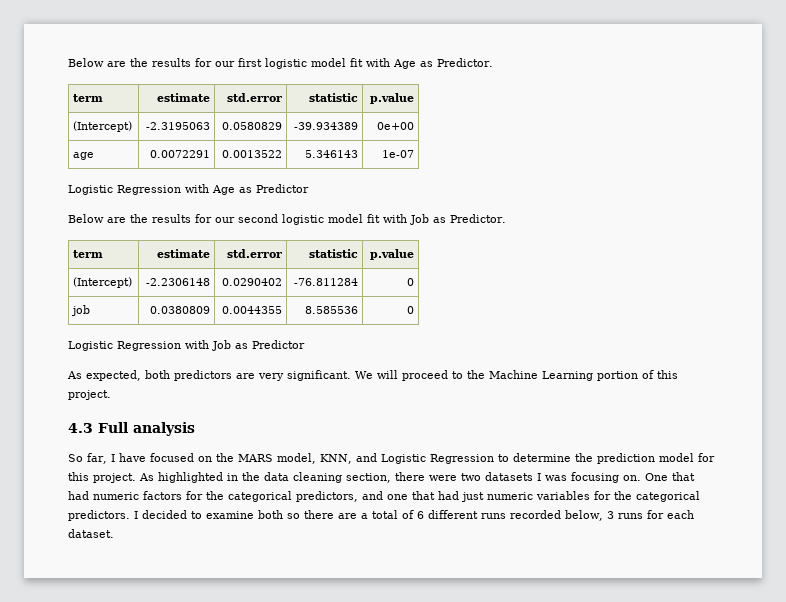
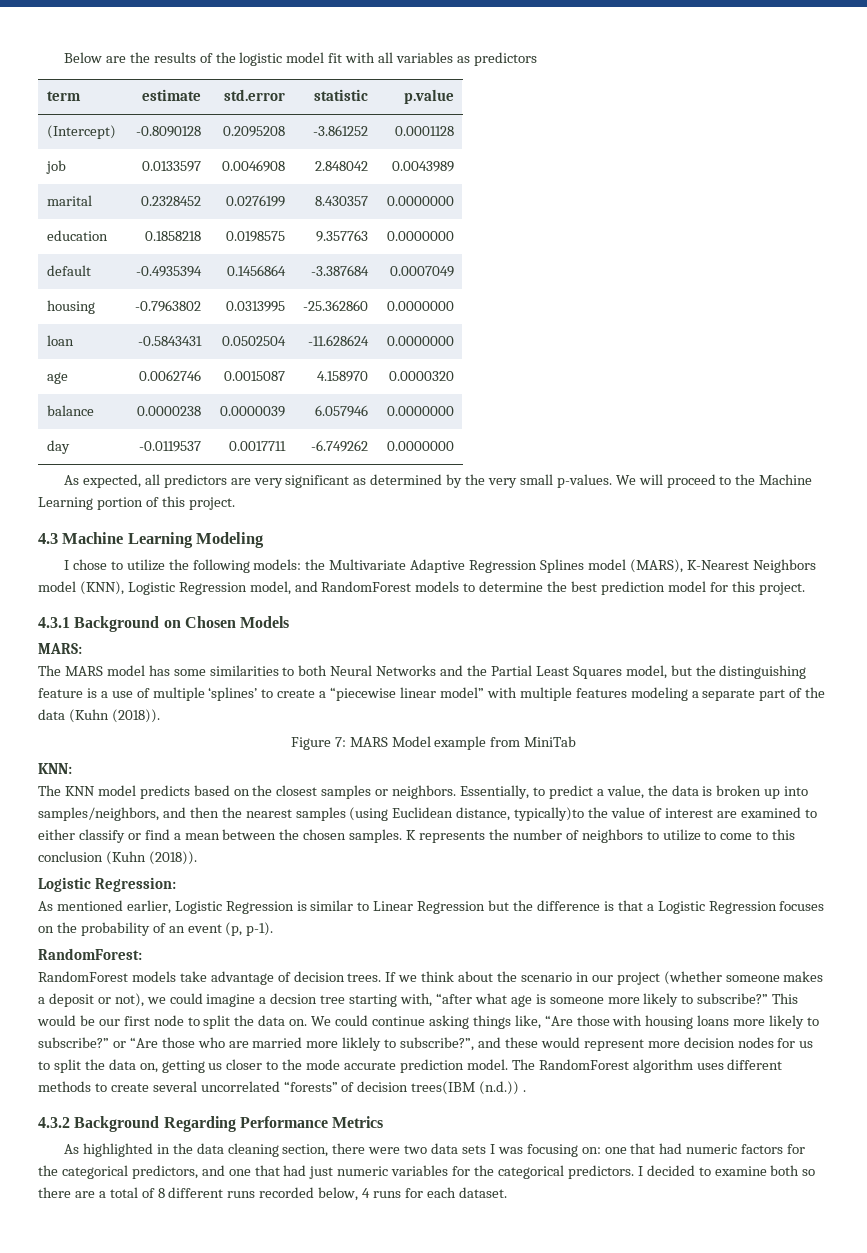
[68,58,493,69] [73,94,104,102] [156,93,210,102] [226,93,282,102] [308,93,358,102] [369,93,414,104] [73,121,133,132] [145,122,210,130] [221,122,282,130] [293,122,358,130] [376,122,414,130] [73,152,95,160] [149,150,210,158] [221,150,282,158] [304,150,358,158] [381,150,414,158] [68,184,309,195] [68,214,506,225] [73,250,104,258] [156,249,210,258] [226,249,282,258] [308,249,358,258] [369,249,414,260] [73,277,133,288] [145,278,210,286] [221,278,282,286] [293,278,358,286] [406,278,414,286] [71,305,91,316] [149,306,210,314] [221,306,282,314] [304,306,358,314] [406,306,414,314] [68,340,305,351] Below are the results for our first logistic model fit with Age as Predictor. // term | estimate | std.error | statistic | p.value // (Intercept) | -2.3195063 | 0.0580829 | -39.934389 | 0e+00 // age | 0.0072291 | 0.0013522 | 5.346143 | 1e-07 // Logistic Regression with Age as Predictor // Below are the results for our second logistic model fit with Job as Predictor. // term | estimate | std.error | statistic | p.value // (Intercept) | -2.2306148 | 0.0290402 | -76.811284 | 0 // job | 0.0380809 | 0.0044355 | 8.585536 | 0 // Logistic Regression with Job as Predictor -> [63,52,537,66] [46,91,81,101] [142,89,202,101] [224,89,286,101] [314,89,369,101] [404,89,455,104] [46,125,116,139] [136,126,202,137] [223,126,286,137] [313,125,369,136] [395,126,455,136] [45,160,66,174] [142,161,202,172] [222,160,286,172] [315,161,369,171] [392,161,455,172] [46,195,92,206] [141,196,202,206] [226,195,286,207] [315,196,369,206] [387,196,455,206] [46,230,108,241] [145,231,202,241] [226,231,286,242] [316,230,369,242] [387,231,455,241] [46,265,91,276] [136,266,203,277] [227,265,287,276] [311,265,370,276] [390,266,455,277] [46,300,95,314] [135,300,202,312] [226,301,286,312] [303,300,369,311] [387,301,455,311] [46,335,74,346] [138,336,203,346] [222,336,287,346] [308,335,370,346] [387,336,455,346] [46,372,68,384] [139,370,202,381] [224,371,286,381] [317,371,369,382] [389,371,455,381] [46,405,94,416] [137,406,202,416] [220,406,286,417] [315,405,369,417] [387,406,455,416] [46,440,70,454] [139,441,202,452] [229,441,287,451] [311,440,369,452] [387,441,455,451] Below are the results of the logistic model fit with all variables as predictors // term | estimate | std.error | statistic | p.value // (Intercept) | -0.8090128 | 0.2095208 | -3.861252 | 0.0001128 // job | 0.0133597 | 0.0046908 | 2.848042 | 0.0043989 // marital | 0.2328452 | 0.0276199 | 8.430357 | 0.0000000 // education | 0.1858218 | 0.0198575 | 9.357763 | 0.0000000 // default | -0.4935394 | 0.1456864 | -3.387684 | 0.0007049 // housing | -0.7963802 | 0.0313995 | -25.362860 | 0.0000000 // loan | -0.5843431 | 0.0502504 | -11.628624 | 0.0000000 // age | 0.0062746 | 0.0015087 | 4.158970 | 0.0000320 // balance | 0.0000238 | 0.0000039 | 6.057946 | 0.0000000 // day | -0.0119537 | 0.0017711 | -6.749262 | 0.0000000
[145,370,170,379] both -> [144,474,160,485] all
[287,370,351,381] significant. -> [285,474,612,488] significant as determined by the very small p-values.
[98,422,195,436] [68,453,494,464] Full analysis // So far, I have focused on the MARS model, KNN, and Logistic Regression -> [62,532,265,548] [63,559,816,573] [38,581,460,595] Machine Learning Modeling // I chose to utilize the following models: the Multivariate Adaptive Regression Splines model (MARS), K-Nearest Neighbors model (KNN), Logistic Regression model, and RandomForest models
(593, 457) none -> [571,581,598,592] best
(136, 478) none -> [38,616,290,632] [38,643,82,654] [38,665,807,679] [38,687,826,701] [38,709,160,723] [290,736,577,750] [38,763,72,774] [38,785,809,799] [38,807,817,821] [38,829,796,843] [38,851,197,865] [38,877,176,892] [38,900,825,914] [38,922,274,936] [38,948,142,960] [38,971,824,985] [38,993,799,1007] [37,1015,820,1029] [38,1037,814,1051] [38,1059,783,1073] [38,1081,527,1095] [38,1116,384,1132] // 4.3.1 Background on Chosen Models // MARS: // The MARS model has some similarities to both Neural Networks and the Partial Least Squares model, but the distinguishing feature is a use of multiple ‘splines’ to create a “piecewise linear model” with multiple features modeling a separate part of the data (Kuhn (2018)). // Figure 7: MARS Model example from MiniTab // KNN: // The KNN model predicts based on the closest samples or neighbors. Essentially, to predict a value, the data is broken up into samples/neighbors, and then the nearest samples (using Euclidean distance, typically)to the value of interest are examined to either classify or find a mean between the chosen samples. K represents the number of neighbors to utilize to come to this conclusion (Kuhn (2018)). // Logistic Regression: // As mentioned earlier, Logistic Regression is similar to Linear Regression but the difference is that a Logistic Regression focuses on the probability of an event (p, p-1). // RandomForest: // RandomForest models take advantage of decision trees. If we think about the scenario in our project (whether someone makes a deposit or not), we could imagine a decsion tree starting with, “after what age is someone more likely to subscribe?” This would be our first node to split the data on. We could continue asking things like, “Are those with housing loans more likely to subscribe?” or “Are those who are married more liklely to subscribe?”, and these would represent more decision nodes for us to split the data on, getting us closer to the mode accurate prediction model. The RandomForest algorithm uses different methods to create several uncorrelated “forests” of decision trees(IBM (n.d.)) . // 4.3.2 Background Regarding Performance Metrics //
[485,472,533,481] datasets -> [431,1143,486,1154] data sets
[623,473,668,481] on. One -> [581,1147,627,1154] on: one
[417,511,424,519] 6 -> [157,1188,165,1198] 8
[606,511,614,519] 3 -> [362,1188,371,1198] 4

